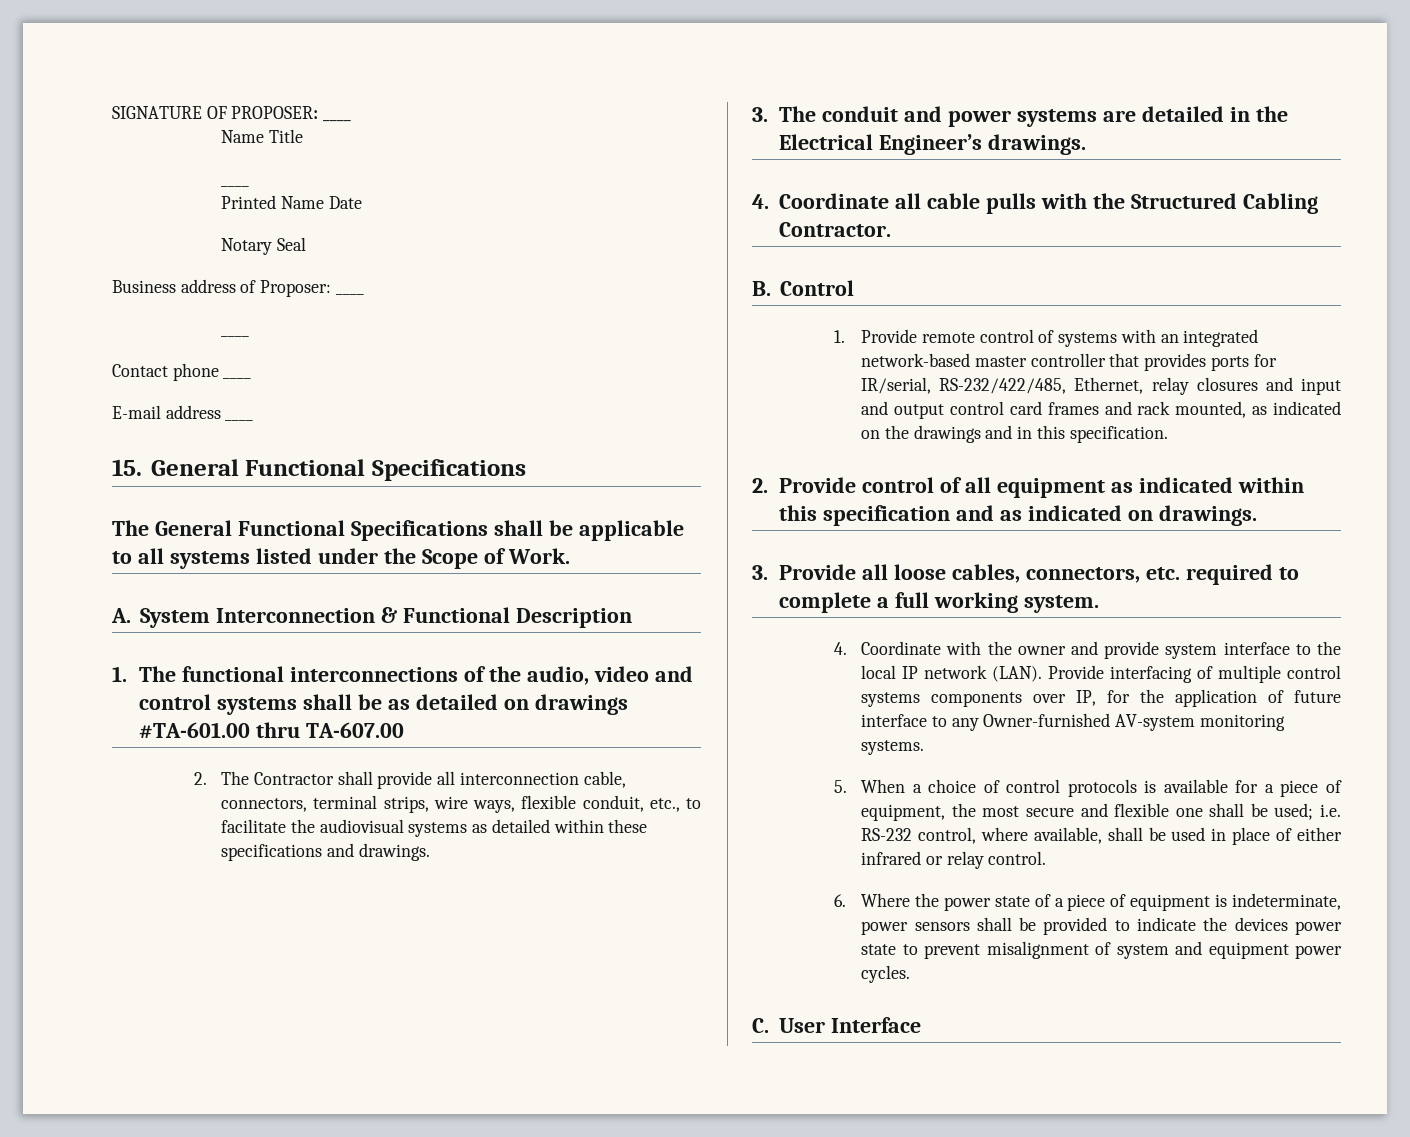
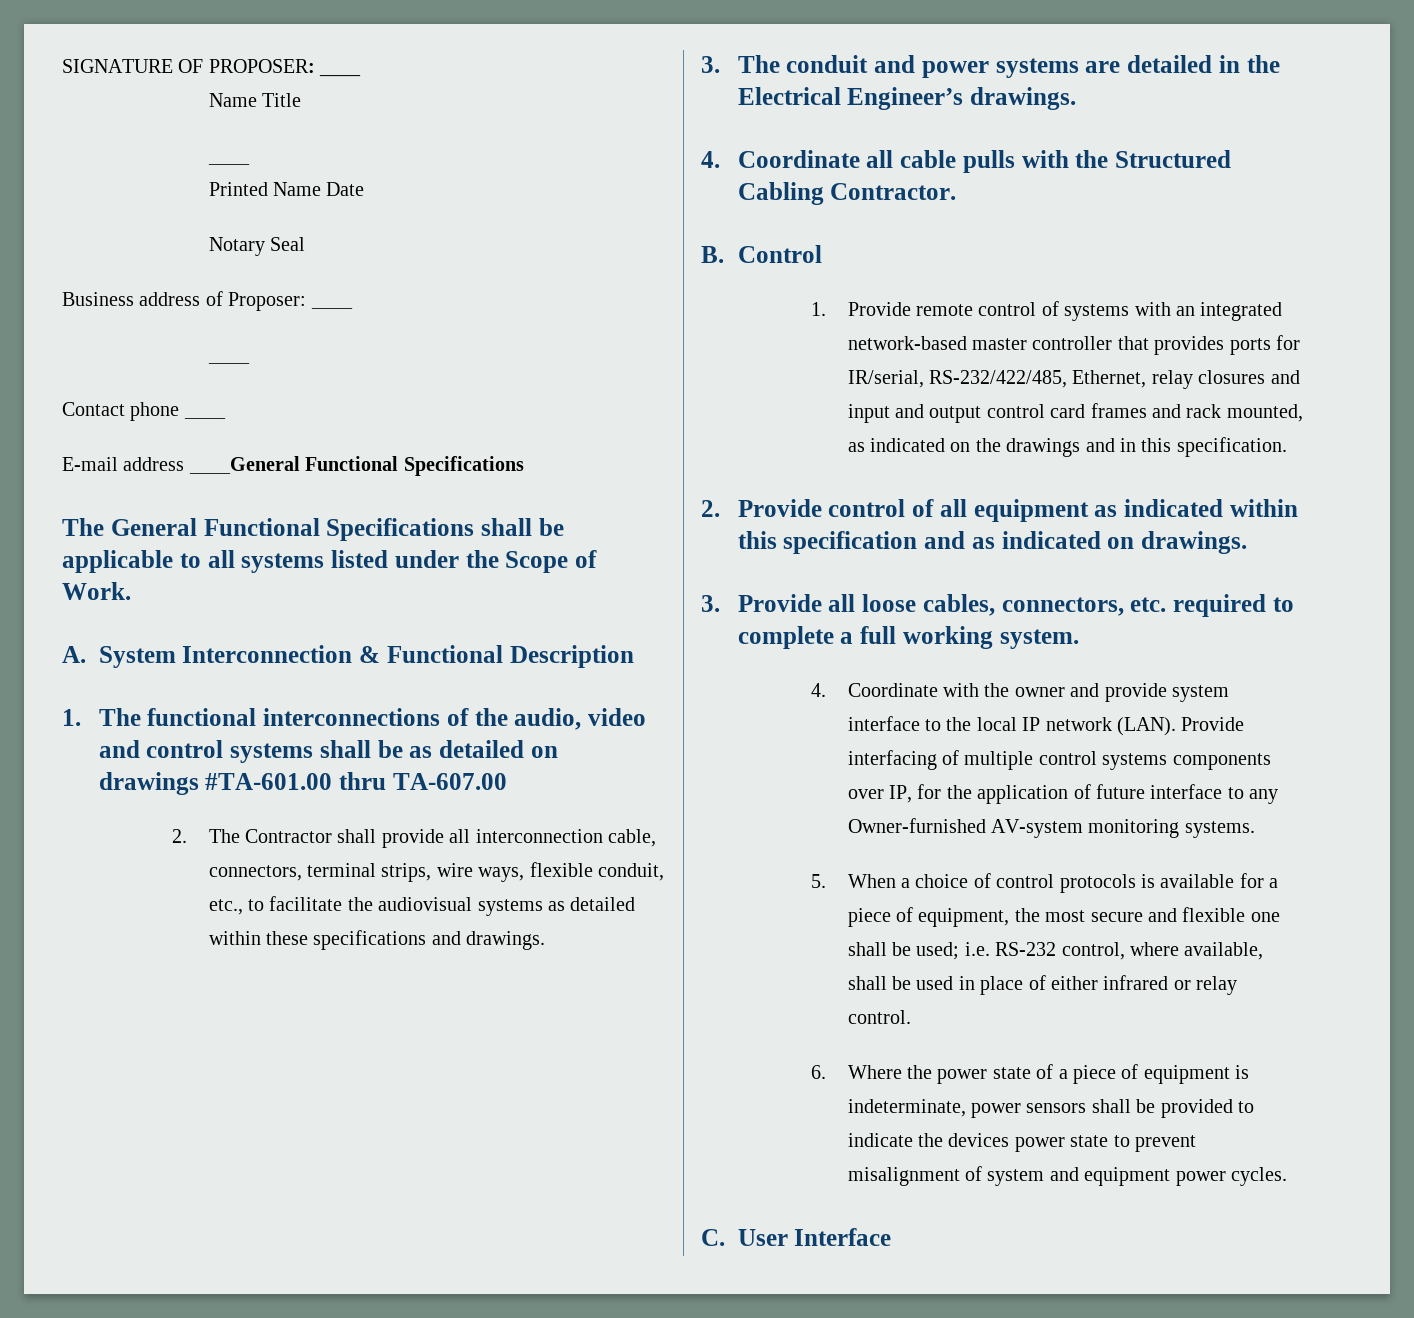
[225,419,254,421] [112,459,239,476] ____ // 15. General -> [188,456,300,474] ____General

